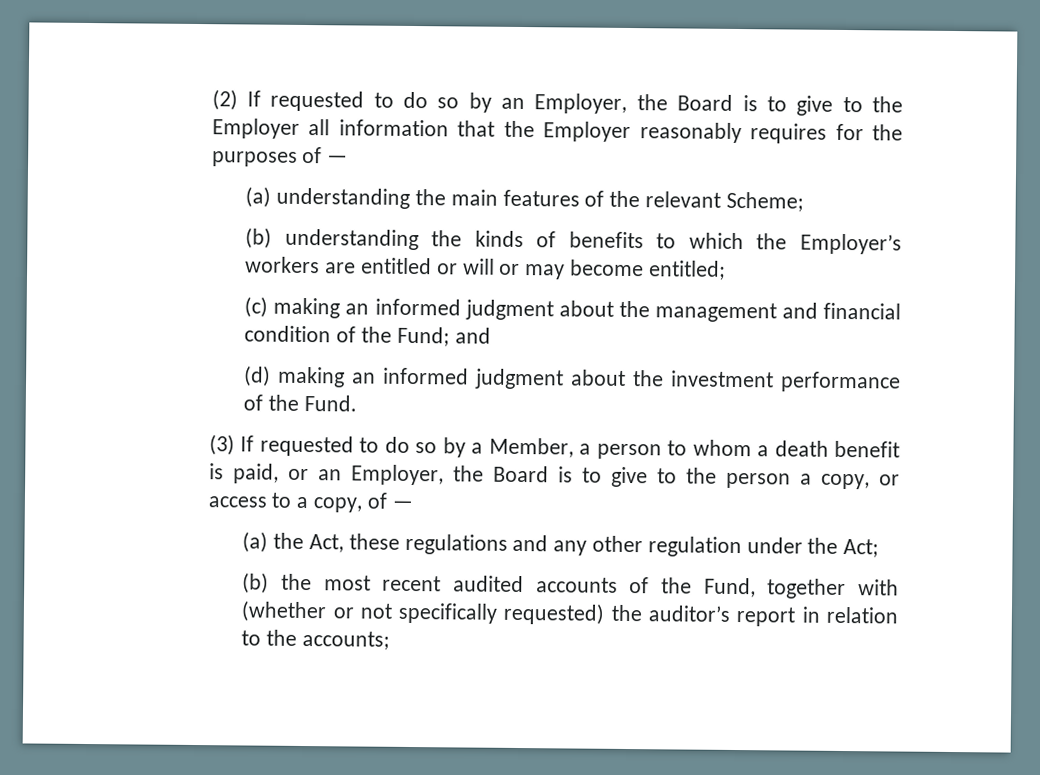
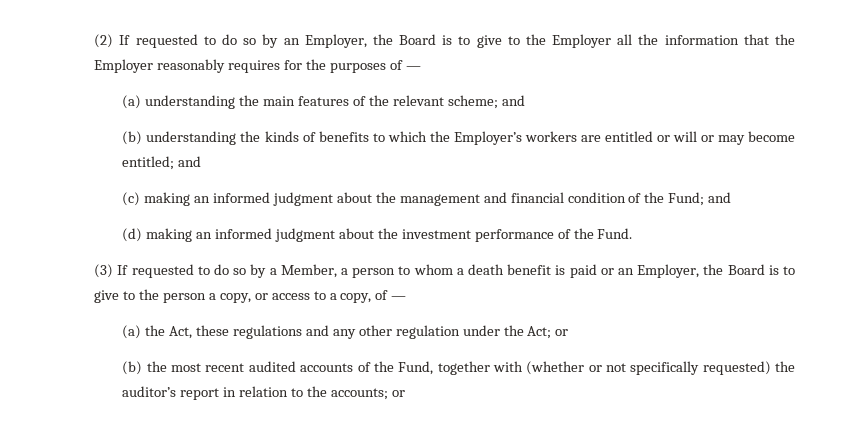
(331, 127) none -> [638,34,659,45] the
[725,191,804,212] Scheme; -> [447,95,525,109] scheme; and
(726, 270) none -> [178,156,202,167] and
[232,463,279,484] paid, -> [569,264,597,278] paid
(880, 548) none -> [555,329,569,336] or
(390, 640) none -> [391,390,405,397] or

